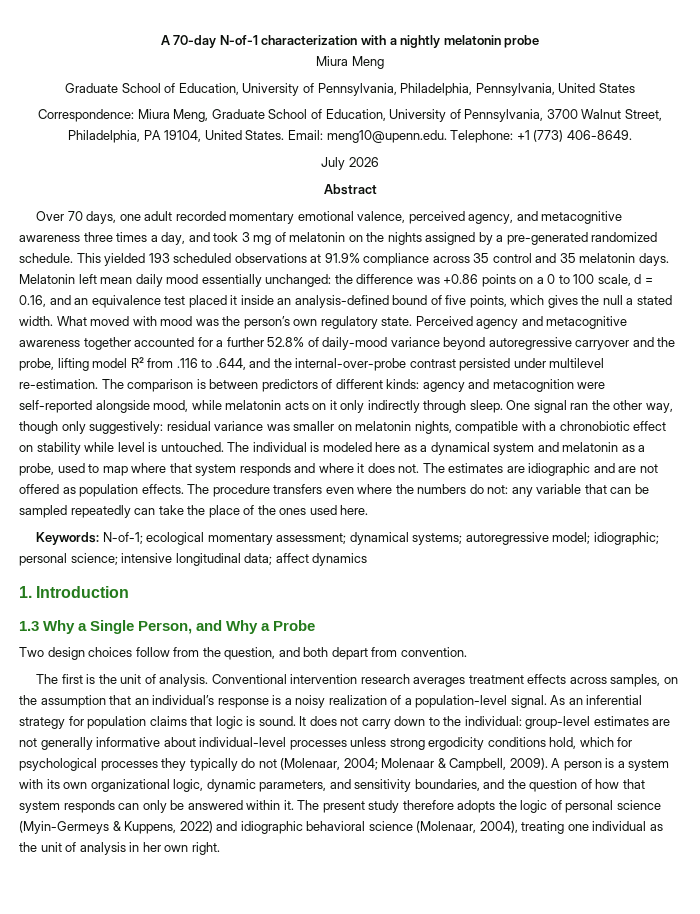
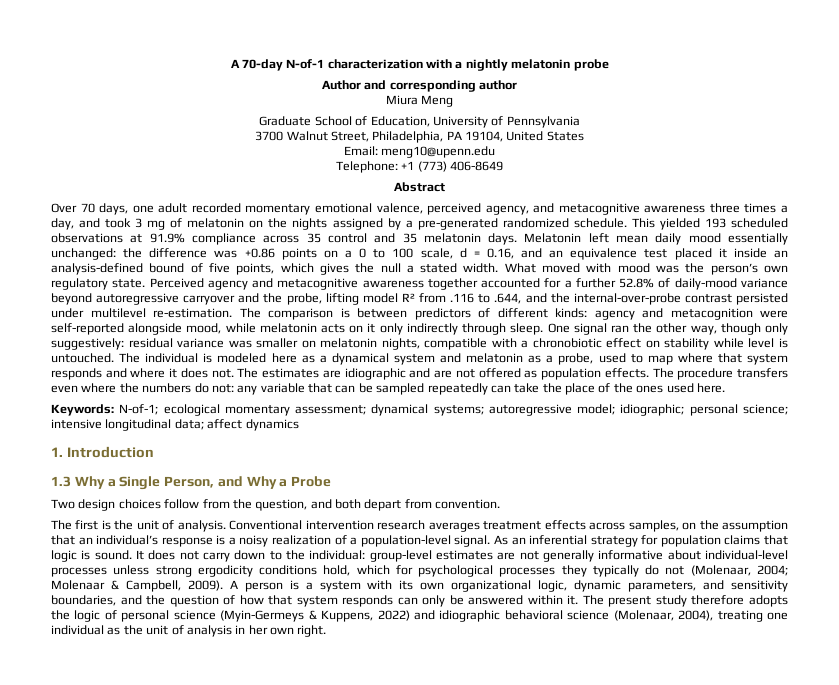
(540, 41) none -> [321,80,518,92] // Author and corresponding author
[317,83,635,96] [38,109,544,122] Pennsylvania, Philadelphia, Pennsylvania, United States // Correspondence: Miura Meng, Graduate School of Education, University of Pennsylvania, -> [506,116,580,128] Pennsylvania //
[245,130,632,143] [321,157,379,170] States. Email: meng10@upenn.edu. Telephone: +1 (773) 406-8649. // July 2026 -> [546,131,584,141] [343,146,496,158] [335,161,504,173] States // Email: meng10@upenn.edu // Telephone: +1 (773) 406-8649

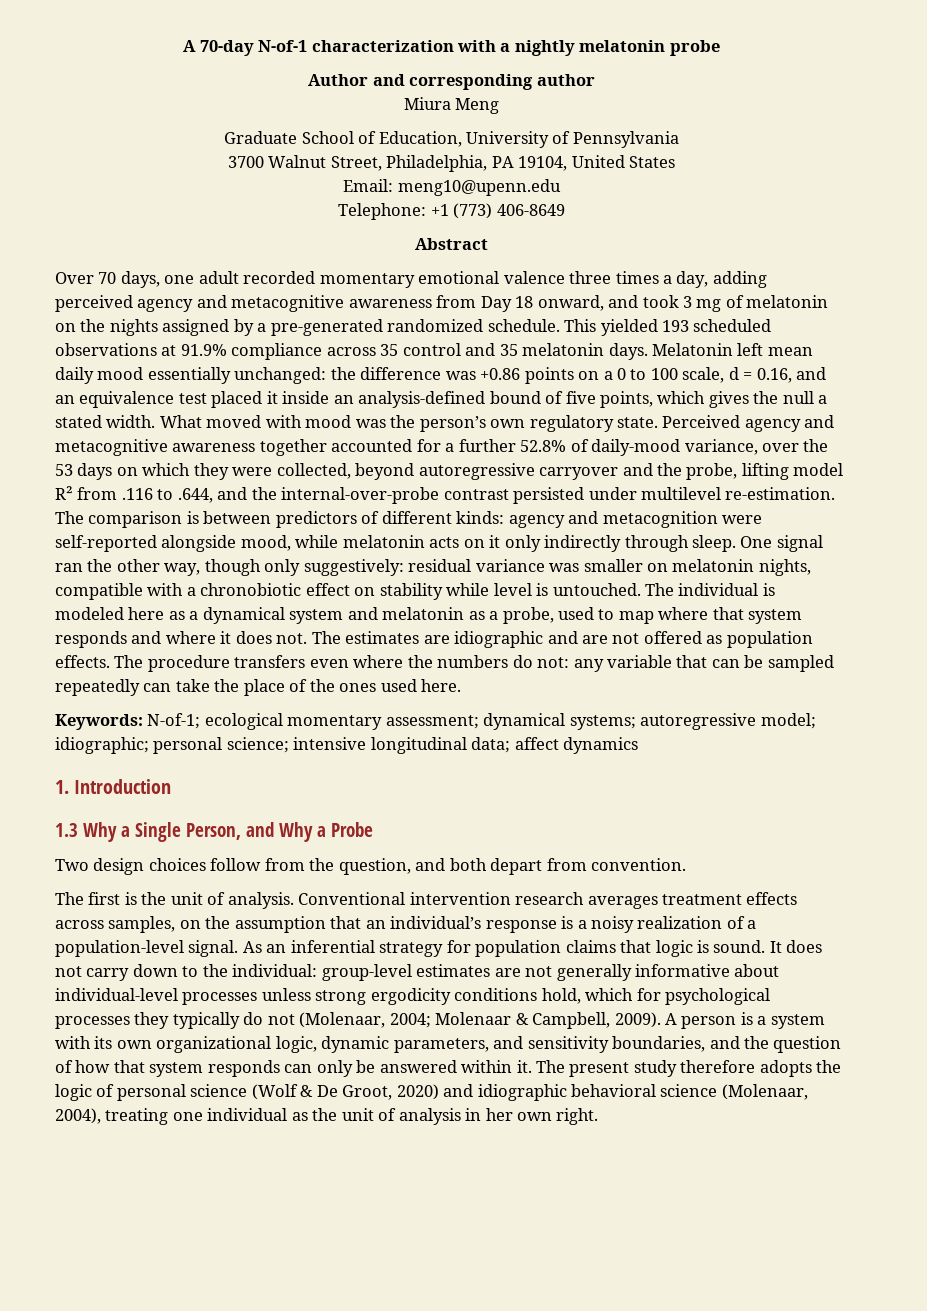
[376,203,788,215] [51,218,74,230] valence, perceived agency, and metacognitive awareness three times a day, -> [503,271,767,288] [55,295,604,312] valence three times a day, adding perceived agency and metacognitive awareness from Day 18 onward,
[740,278,788,288] variance -> [684,439,829,455] [55,463,351,480] variance, over the 53 days on which they were collected,
[220,610,410,622] (Myin-Germeys & Kuppens, 2022) -> [251,1084,439,1100] (Wolf & De Groot, 2020)

